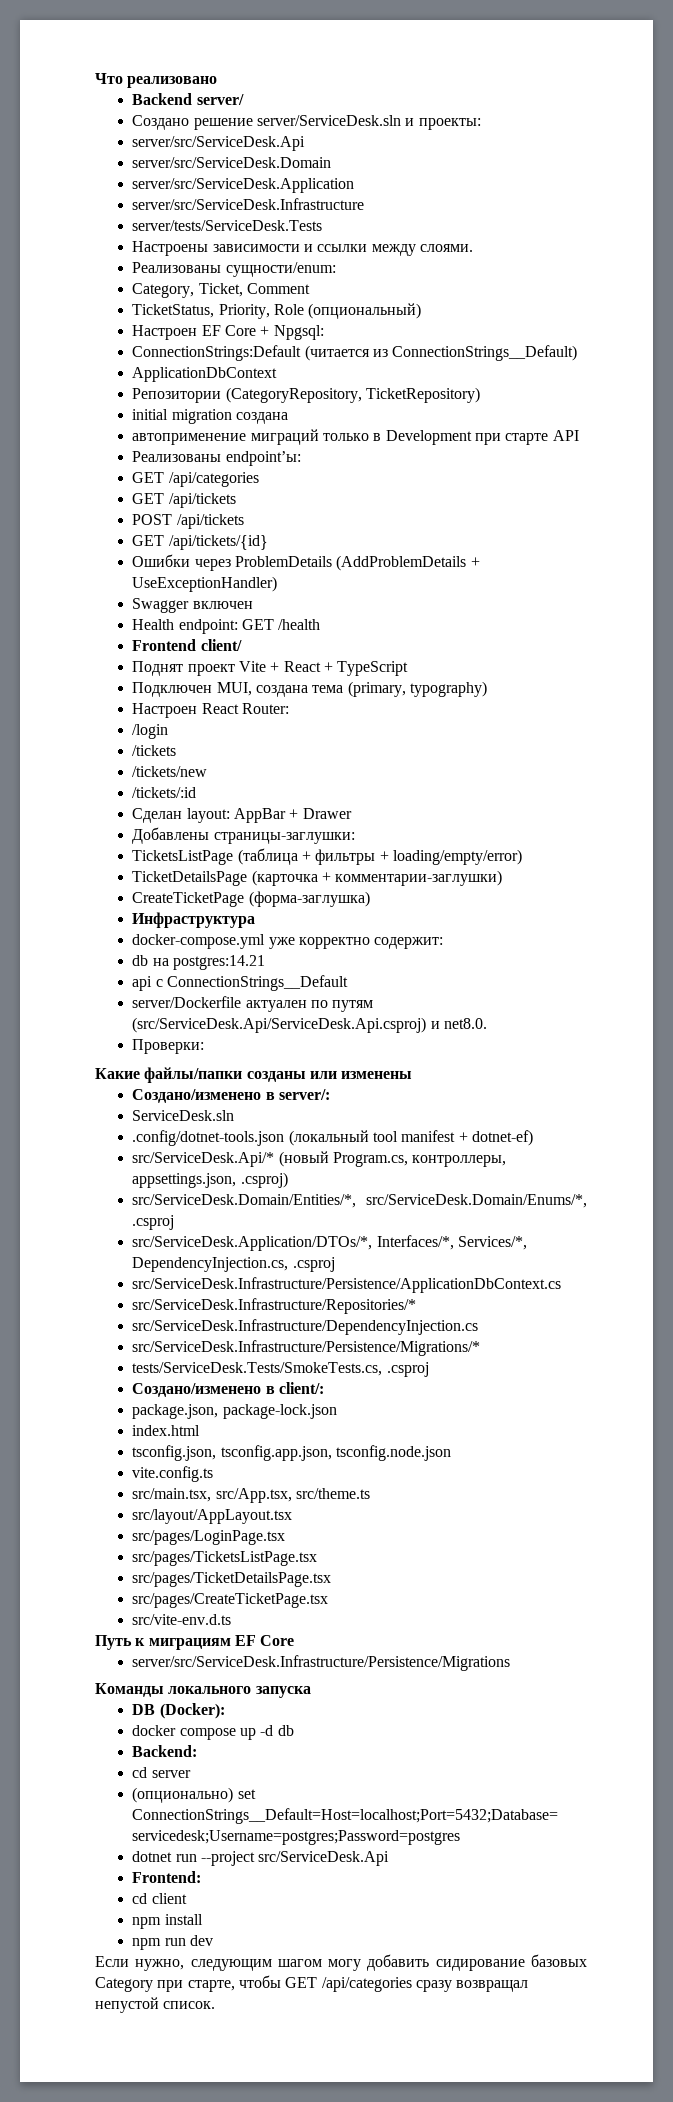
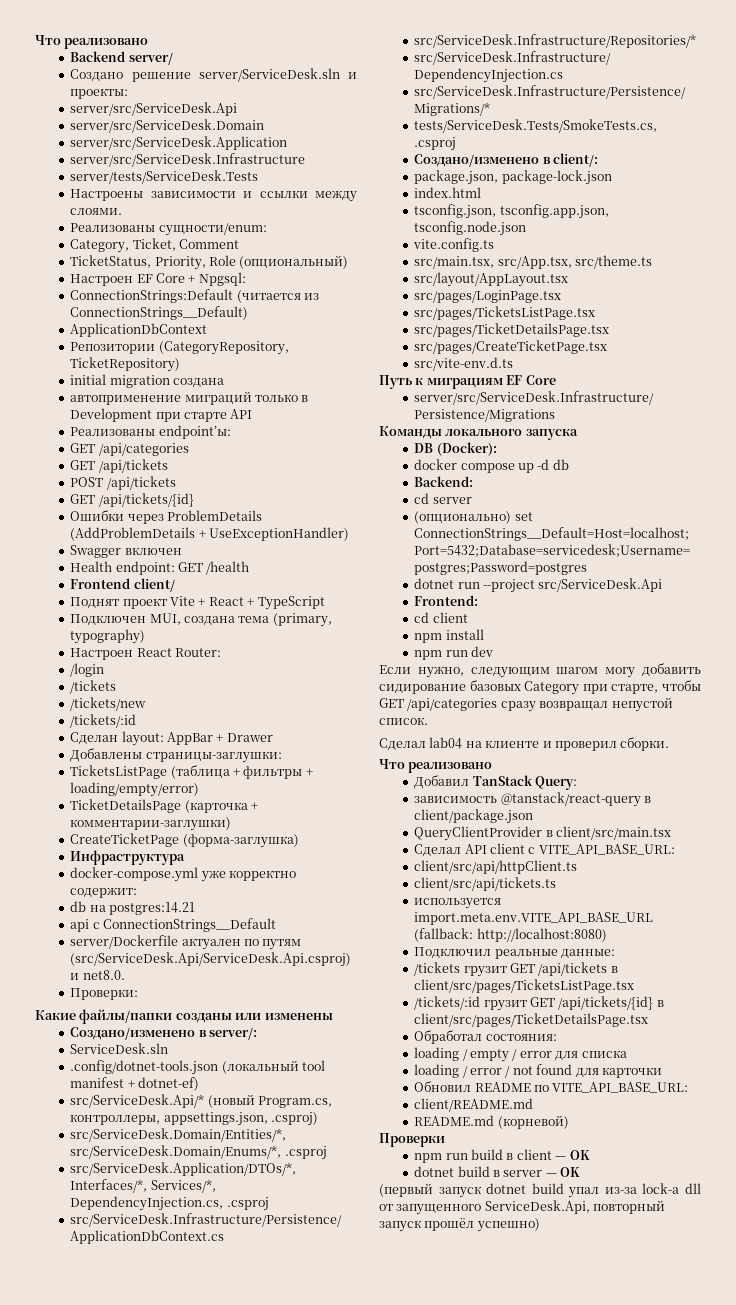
(216, 2005) none -> [379,737,670,751] [379,759,493,773] [414,775,577,790] [414,792,651,807] [414,809,534,824] [414,826,671,841] [414,843,675,857] [414,860,578,874] [414,877,557,891] [414,898,502,909] [414,912,654,925] [414,928,607,942] [414,947,615,959] [414,962,618,977] [414,979,635,993] [414,996,664,1011] [414,1013,649,1027] [414,1030,557,1044] [414,1047,627,1062] [414,1064,662,1078] [414,1081,689,1093] [414,1098,534,1112] [414,1115,569,1129] [379,1133,445,1147] [414,1149,590,1163] [414,1166,581,1177] [379,1183,701,1198] [379,1200,666,1215] [379,1218,540,1232] // Сделал lab04 на клиенте и проверил сборки. // Что реализовано // Добавил TanStack Query: // зависимость @tanstack/react-query в client/package.json // QueryClientProvider в client/src/main.tsx // Сделал API client с VITE_API_BASE_URL: // client/src/api/httpClient.ts // client/src/api/tickets.ts // используется import.meta.env.VITE_API_BASE_URL (fallback: http://localhost:8080) // Подключил реальные данные: // /tickets грузит GET /api/tickets в client/src/pages/TicketsListPage.tsx // /tickets/:id грузит GET /api/tickets/{id} в client/src/pages/TicketDetailsPage.tsx // Обработал состояния: // loading / empty / error для списка // loading / error / not found для карточки // Обновил README по VITE_API_BASE_URL: // client/README.md // README.md (корневой) // Проверки // npm run build в client — OK // dotnet build в server — OK // (первый запуск dotnet build упал из-за lock-а dll от запущенного ServiceDesk.Api, повторный запуск прошёл успешно)

